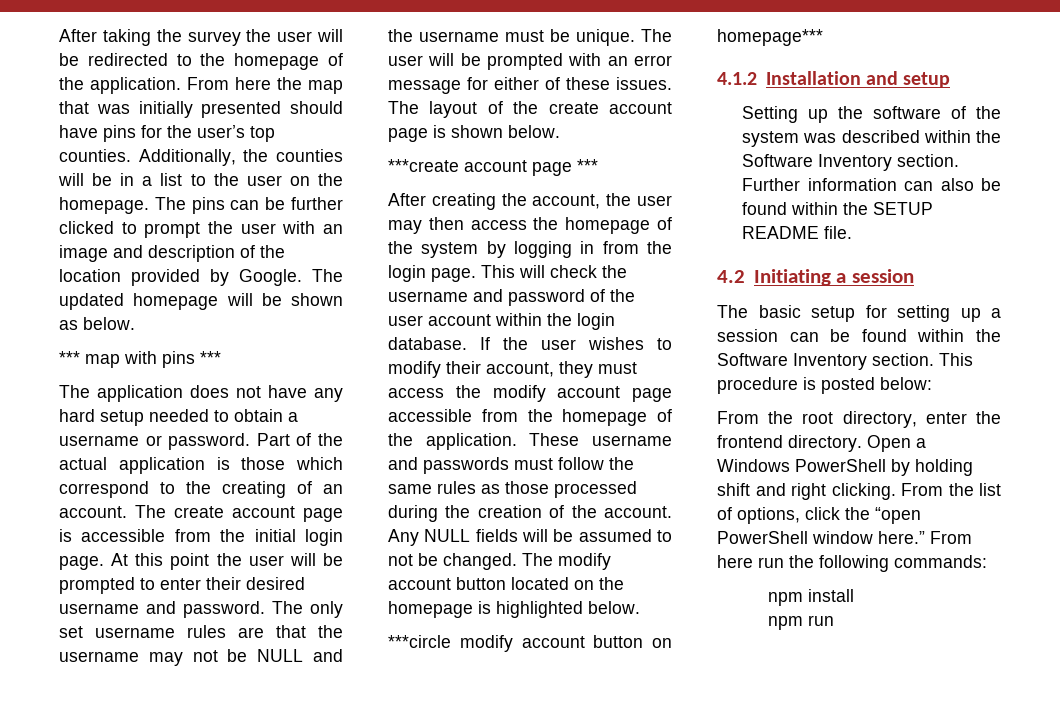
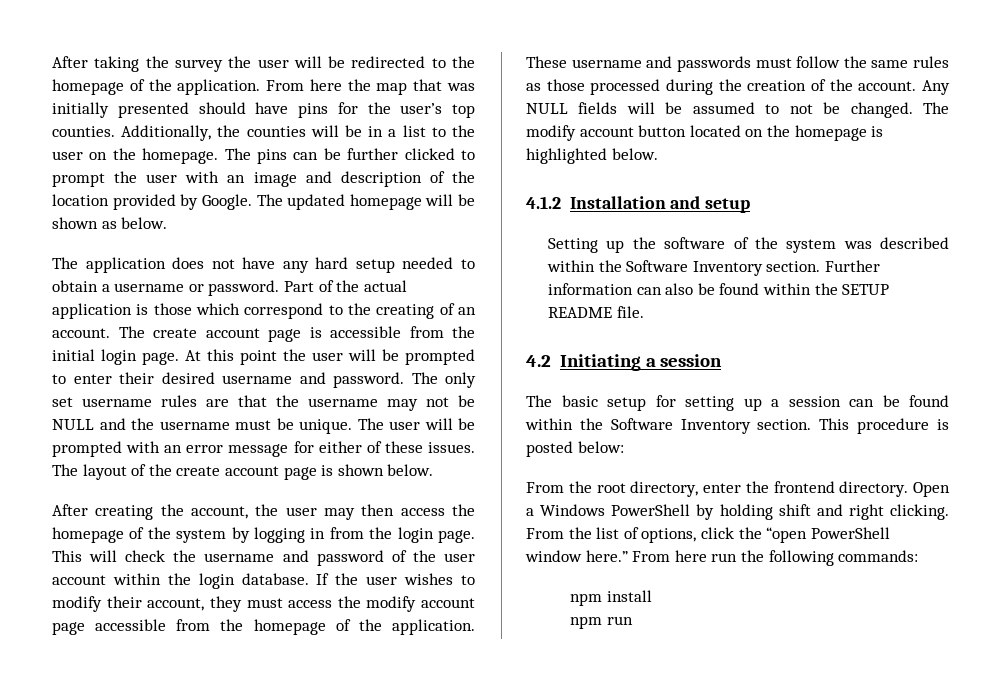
[59,351,221,368] // *** map with pins *** -> (168, 223) none
[388,159,598,176] // ***create account page *** -> (434, 470) none
[388,635,672,652] [717,29,823,46] // ***circle modify account button on homepage*** -> (658, 154) none

